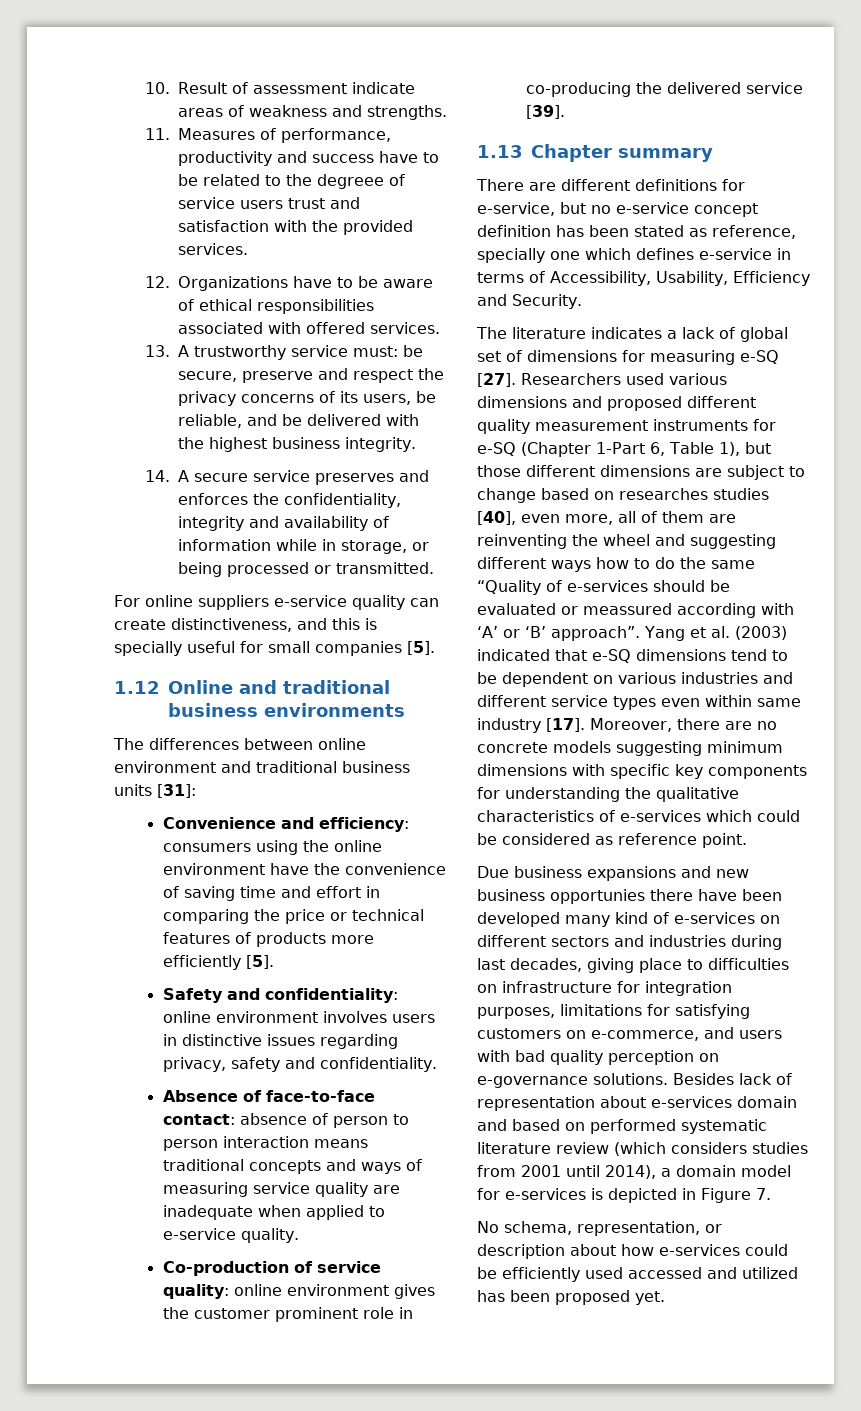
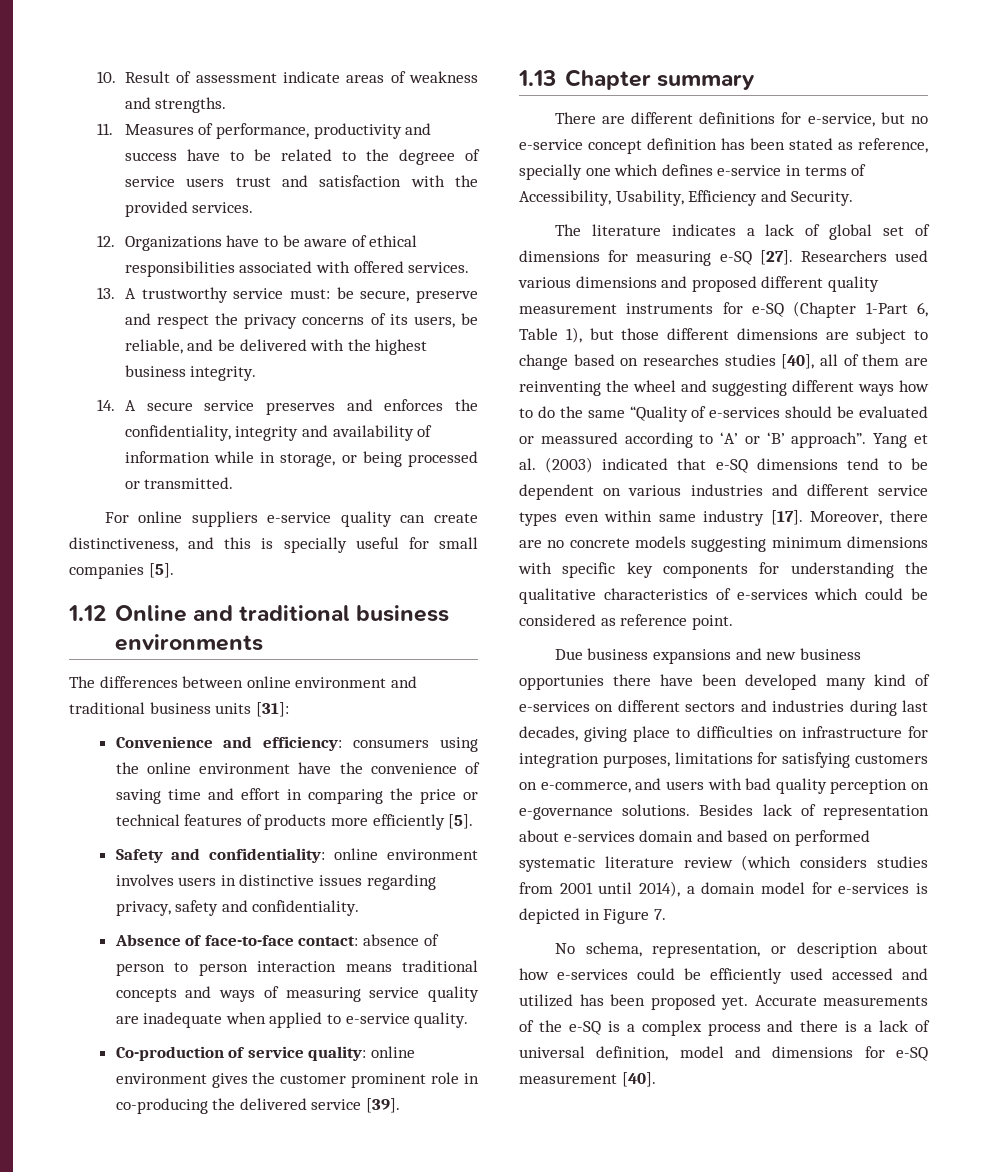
[521,514,613,525] even more, -> (815, 361) none
[761,603,794,615] with -> [699,434,714,444] to
(665, 1298) none -> [754,995,928,1006] [519,1020,930,1036] [519,1046,928,1061] [519,1072,656,1087] Accurate measurements of the e-SQ is a complex process and there is a lack of universal definition, model and dimensions for e-SQ measurement [40].

